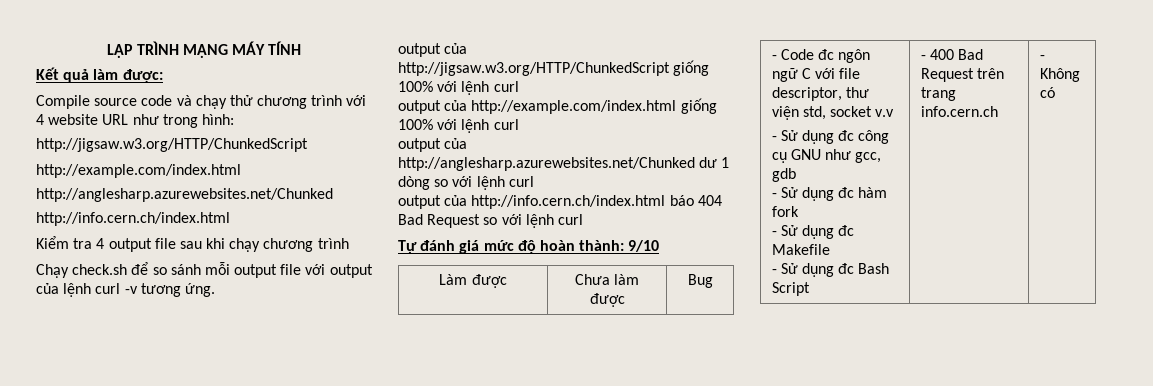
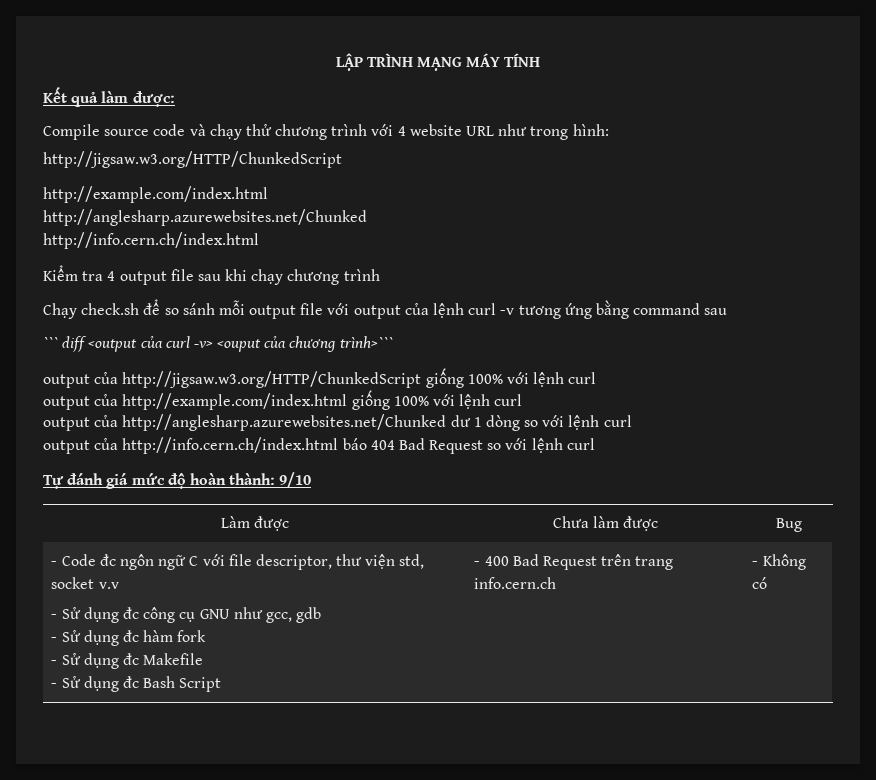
[184,283,215,297] ứng. -> [564,300,728,319] [43,336,393,352] ứng bằng command sau // ``` diff <output của curl -v> <ouput của chương trình>```

